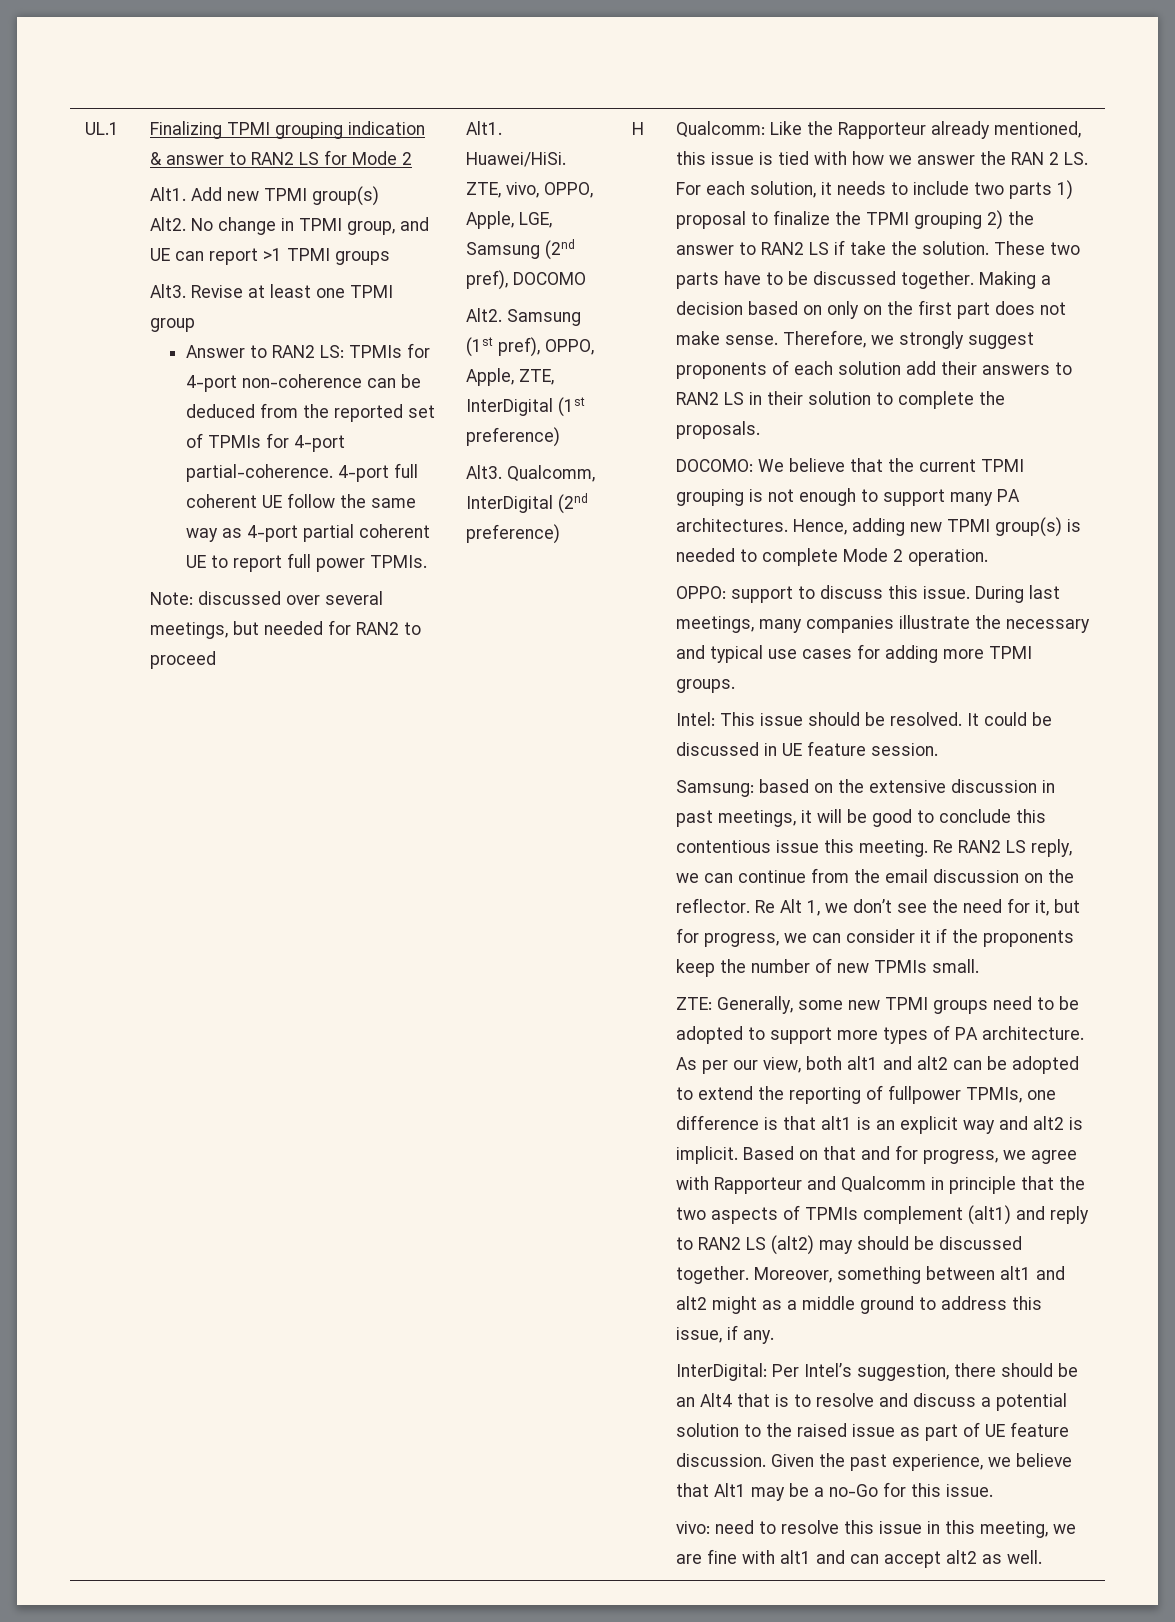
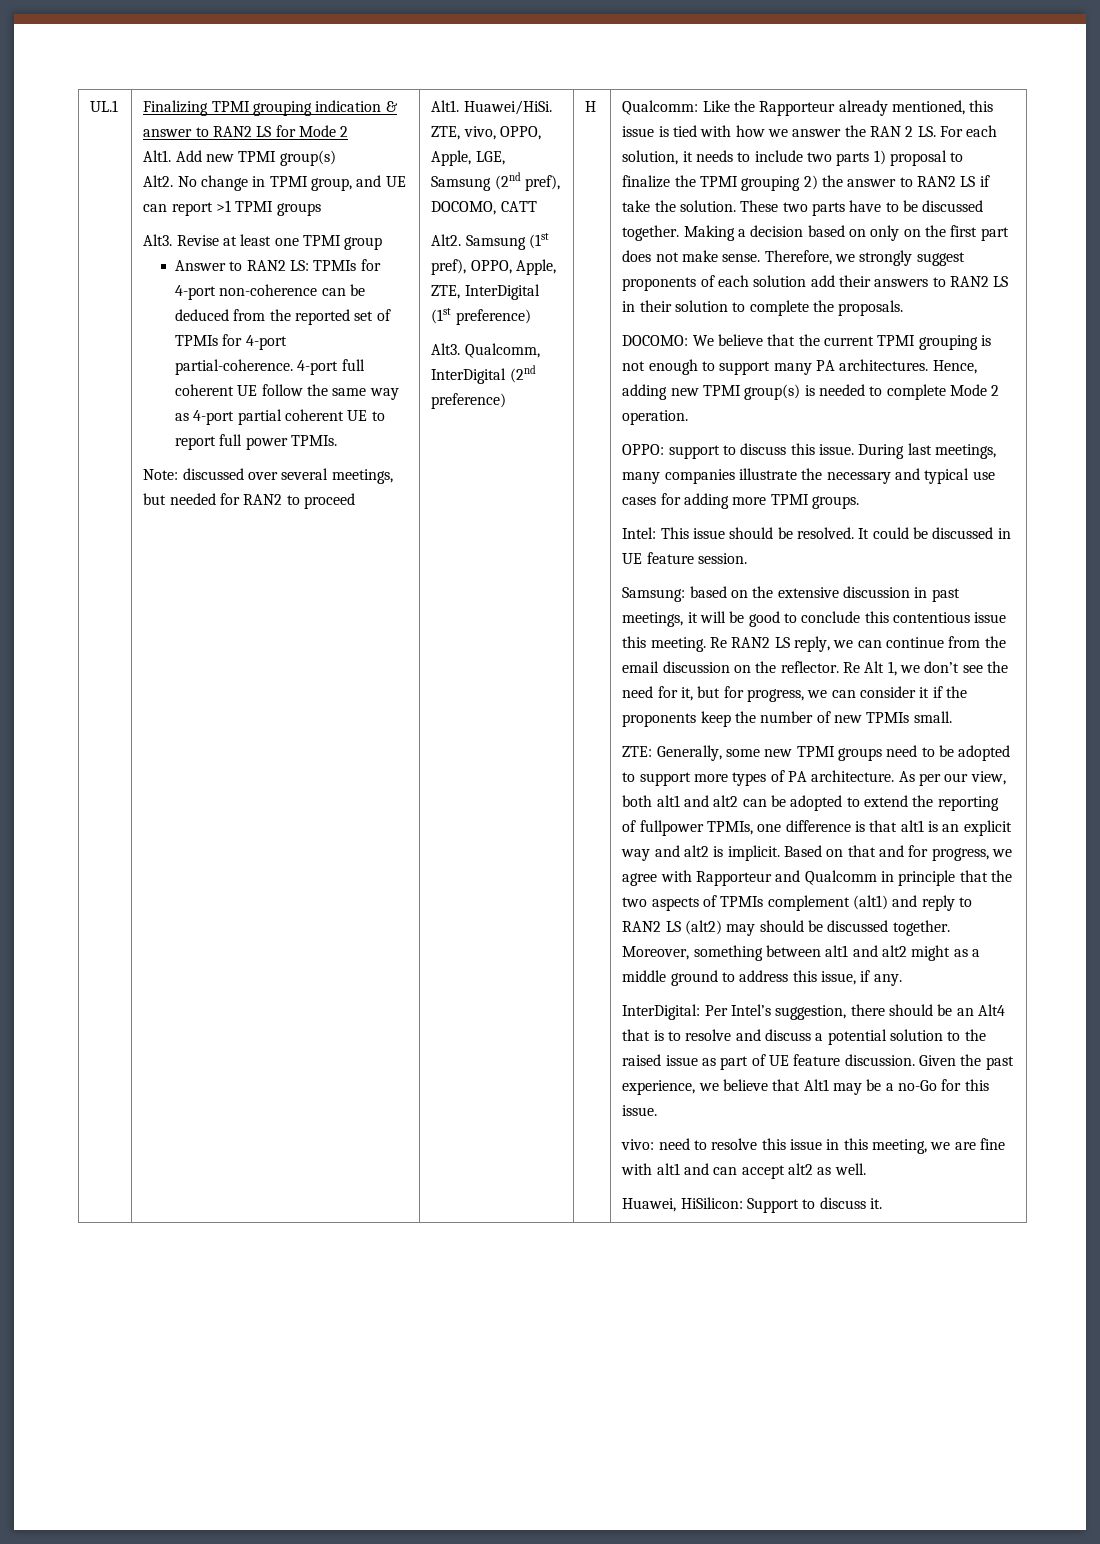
[513,272,587,285] DOCOMO -> [431,201,537,215] DOCOMO, CATT
(1043, 1557) none -> [622,1197,882,1213] // Huawei, HiSilicon: Support to discuss it.

